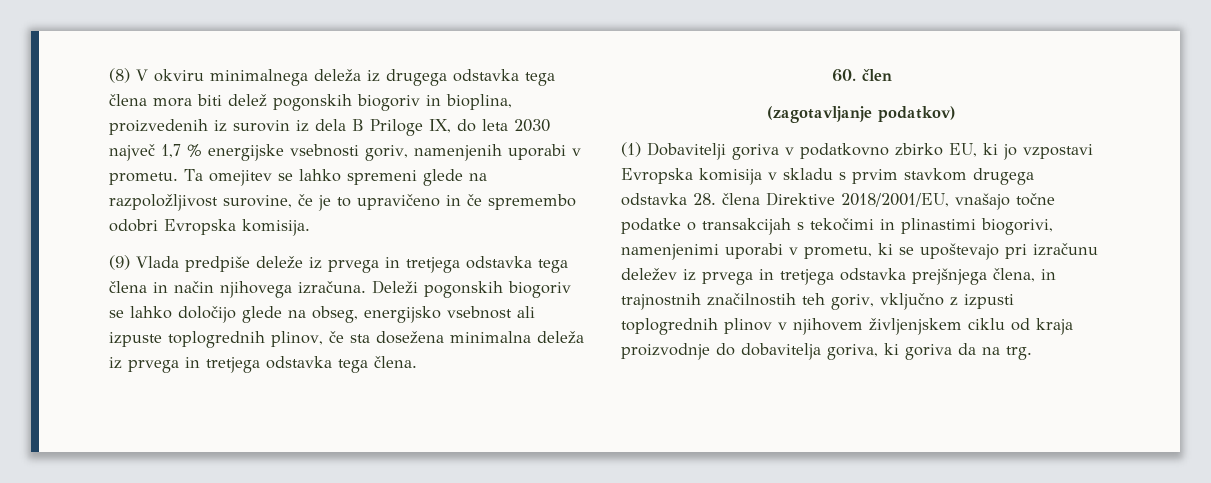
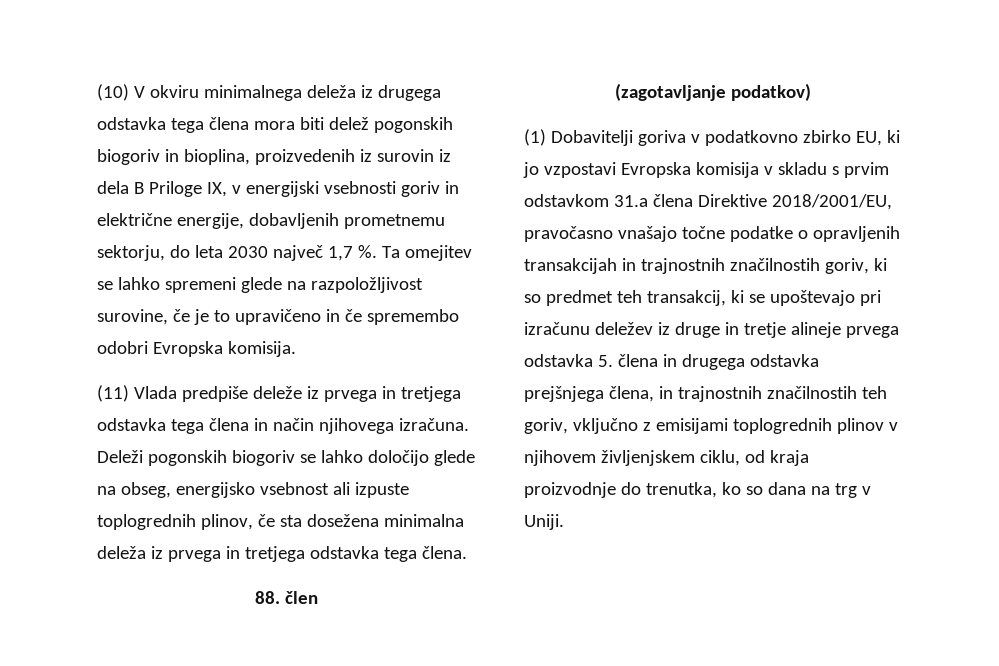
[109,68,130,83] (8) -> [97,84,129,101] (10)
(451, 126) none -> [231,181,459,197] [97,213,445,229] [97,245,165,261] v energijski vsebnosti goriv in električne energije, dobavljenih prometnemu sektorju,
[187,144,581,161] [109,172,178,185] % energijske vsebnosti goriv, namenjenih uporabi v prometu. -> [357,245,377,258] %.
[109,255,130,270] (9) -> [97,385,129,402] (11)
[831,69,856,82] 60. -> [254,591,280,604] 88.
[904,168,1034,185] [621,193,716,206] stavkom drugega odstavka 28. -> [524,194,648,207] odstavkom 31.a
(949, 200) none -> [524,226,613,242] pravočasno
[702,218,1053,235] [621,243,872,260] transakcijah s tekočimi in plinastimi biogorivi, namenjenimi uporabi v prometu, -> [812,226,900,242] [524,258,887,274] [524,290,726,306] opravljenih transakcijah in trajnostnih značilnostih goriv, ki so predmet teh transakcij,
[702,269,834,285] prvega in tretjega -> [674,322,899,338] [524,354,745,370] druge in tretje alineje prvega odstavka 5. člena in drugega
[963,294,1014,309] izpusti -> [655,418,728,434] emisijami
[968,318,1005,330] ciklu -> [699,450,740,466] ciklu,
[741,343,1032,360] dobavitelja goriva, ki goriva da na trg. -> [645,482,871,498] [524,514,564,530] trenutka, ko so dana na trg v Uniji.

